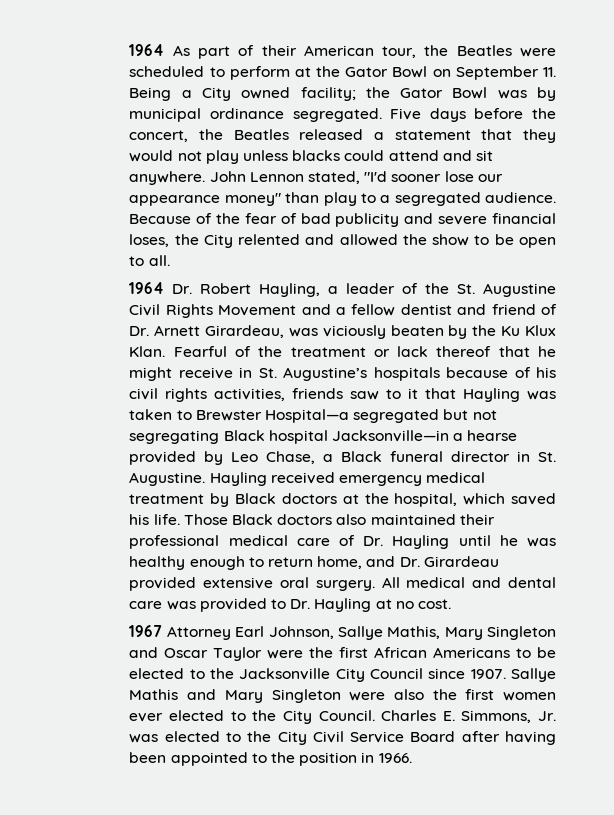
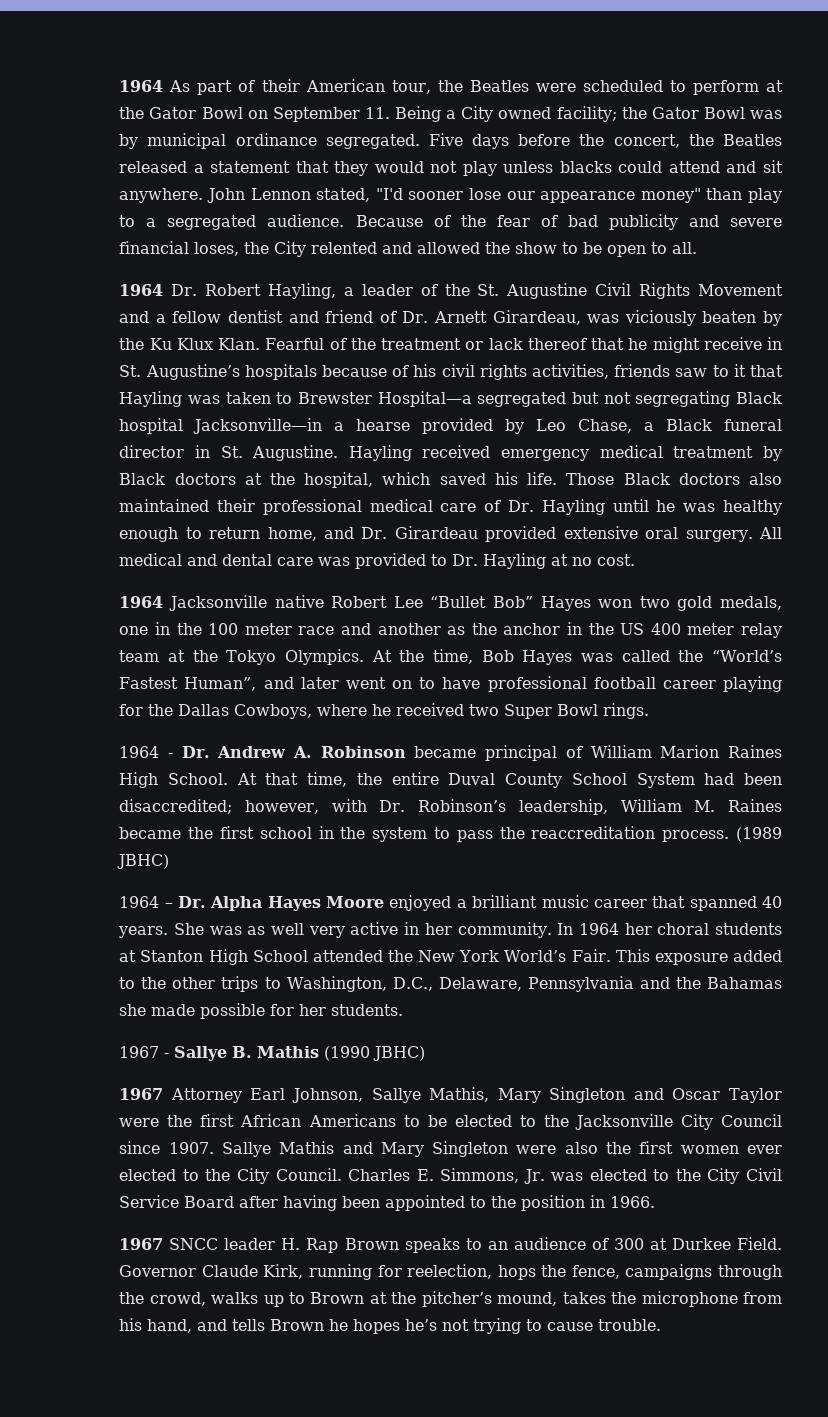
(451, 604) none -> [119,595,782,611] [119,622,783,638] [119,649,783,665] [119,676,782,692] [119,703,650,719] [119,745,783,761] [119,772,782,788] [119,799,783,815] [119,826,783,842] [117,854,170,869] [119,895,782,911] [118,922,782,938] [119,949,782,965] [119,976,782,992] [119,1003,404,1019] [119,1046,426,1061] // 1964 Jacksonville native Robert Lee “Bullet Bob” Hayes won two gold medals, one in the 100 meter race and another as the anchor in the US 400 meter relay team at the Tokyo Olympics. At the time, Bob Hayes was called the “World’s Fastest Human”, and later went on to have professional football career playing for the Dallas Cowboys, where he received two Super Bowl rings. // 1964 - Dr. Andrew A. Robinson became principal of William Marion Raines High School. At that time, the entire Duval County School System had been disaccredited; however, with Dr. Robinson’s leadership, William M. Raines became the first school in the system to pass the reaccreditation process. (1989 JBHC) // 1964 – Dr. Alpha Hayes Moore enjoyed a brilliant music career that spanned 40 years. She was as well very active in her community. In 1964 her choral students at Stanton High School attended the New York World’s Fair. This exposure added to the other trips to Washington, D.C., Delaware, Pennsylvania and the Bahamas she made possible for her students. // 1967 - Sallye B. Mathis (1990 JBHC)
(412, 758) none -> [119,1237,783,1253] [119,1264,783,1280] [119,1291,783,1307] [119,1318,662,1334] // 1967 SNCC leader H. Rap Brown speaks to an audience of 300 at Durkee Field. Governor Claude Kirk, running for reelection, hops the fence, campaigns through the crowd, walks up to Brown at the pitcher’s mound, takes the microphone from his hand, and tells Brown he hopes he’s not trying to cause trouble.

